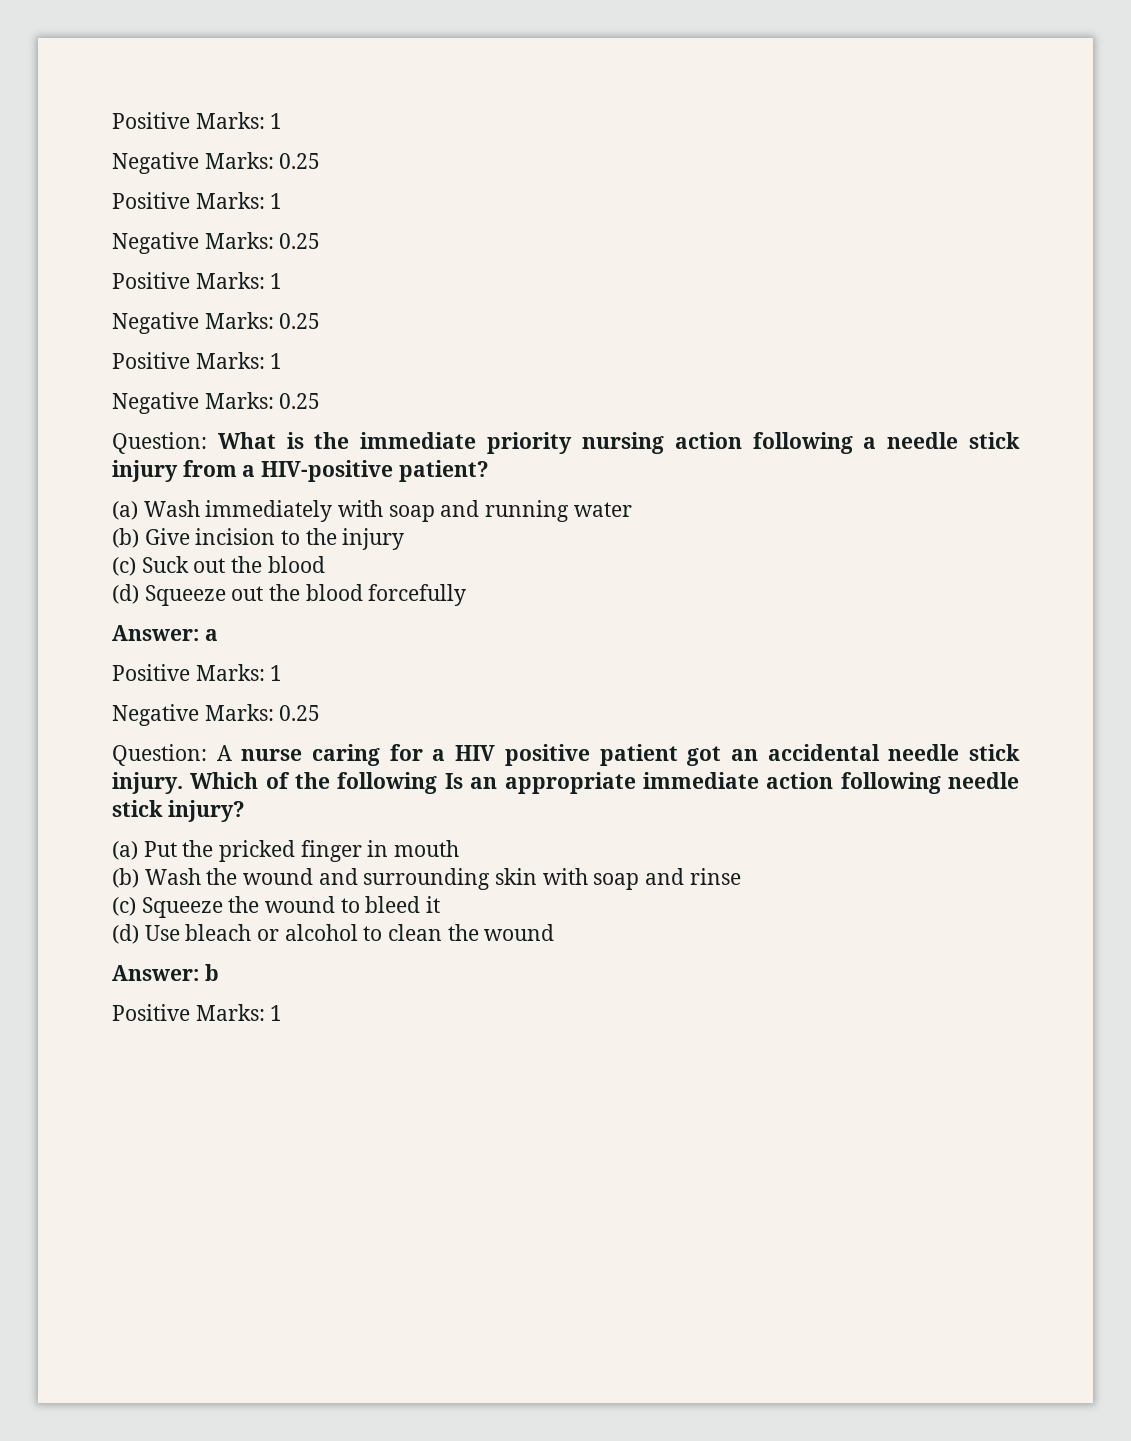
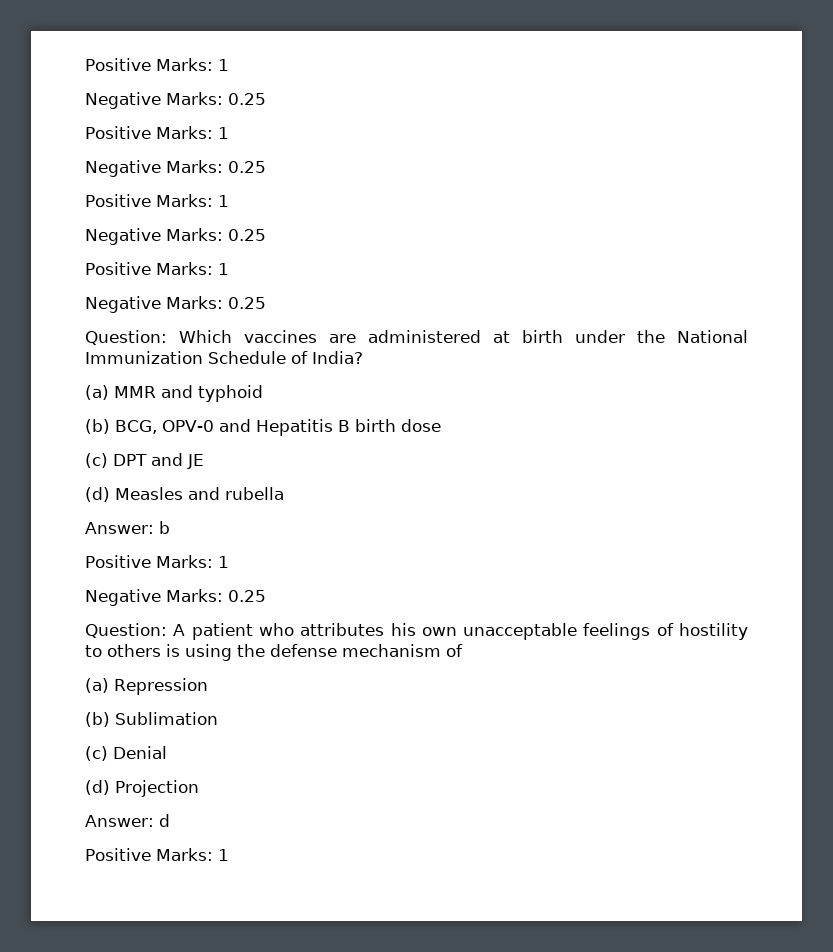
[217,432,1021,454] [112,460,489,482] [112,500,632,522] [112,528,405,550] [112,556,325,576] [112,584,467,606] [112,625,218,641] What is the immediate priority nursing action following a needle stick injury from a HIV-positive patient? // (a) Wash immediately with soap and running water // (b) Give incision to the injury // (c) Suck out the blood // (d) Squeeze out the blood forcefully // Answer: a -> [179,330,748,343] [85,351,363,364] [85,385,263,402] [85,419,441,436] [85,453,204,469] [85,487,284,502] [85,521,170,534] Which vaccines are administered at birth under the National Immunization Schedule of India? // (a) MMR and typhoid // (b) BCG, OPV-0 and Hepatitis B birth dose // (c) DPT and JE // (d) Measles and rubella // Answer: b
[241,744,1021,766] [112,772,1020,794] [112,800,245,822] [112,840,460,862] [112,868,741,890] [112,896,441,918] [112,924,555,944] [112,964,219,981] nurse caring for a HIV positive patient got an accidental needle stick injury. Which of the following Is an appropriate immediate action following needle stick injury? // (a) Put the pricked finger in mouth // (b) Wash the wound and surrounding skin with soap and rinse // (c) Squeeze the wound to bleed it // (d) Use bleach or alcohol to clean the wound // Answer: b -> [191,623,748,640] [85,644,463,661] [85,678,208,695] [85,712,218,727] [85,746,167,761] [85,780,199,797] [85,814,170,827] patient who attributes his own unacceptable feelings of hostility to others is using the defense mechanism of // (a) Repression // (b) Sublimation // (c) Denial // (d) Projection // Answer: d

